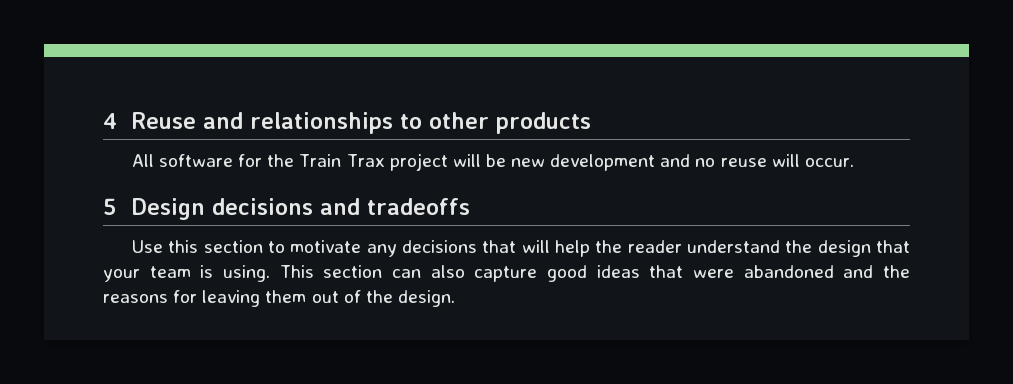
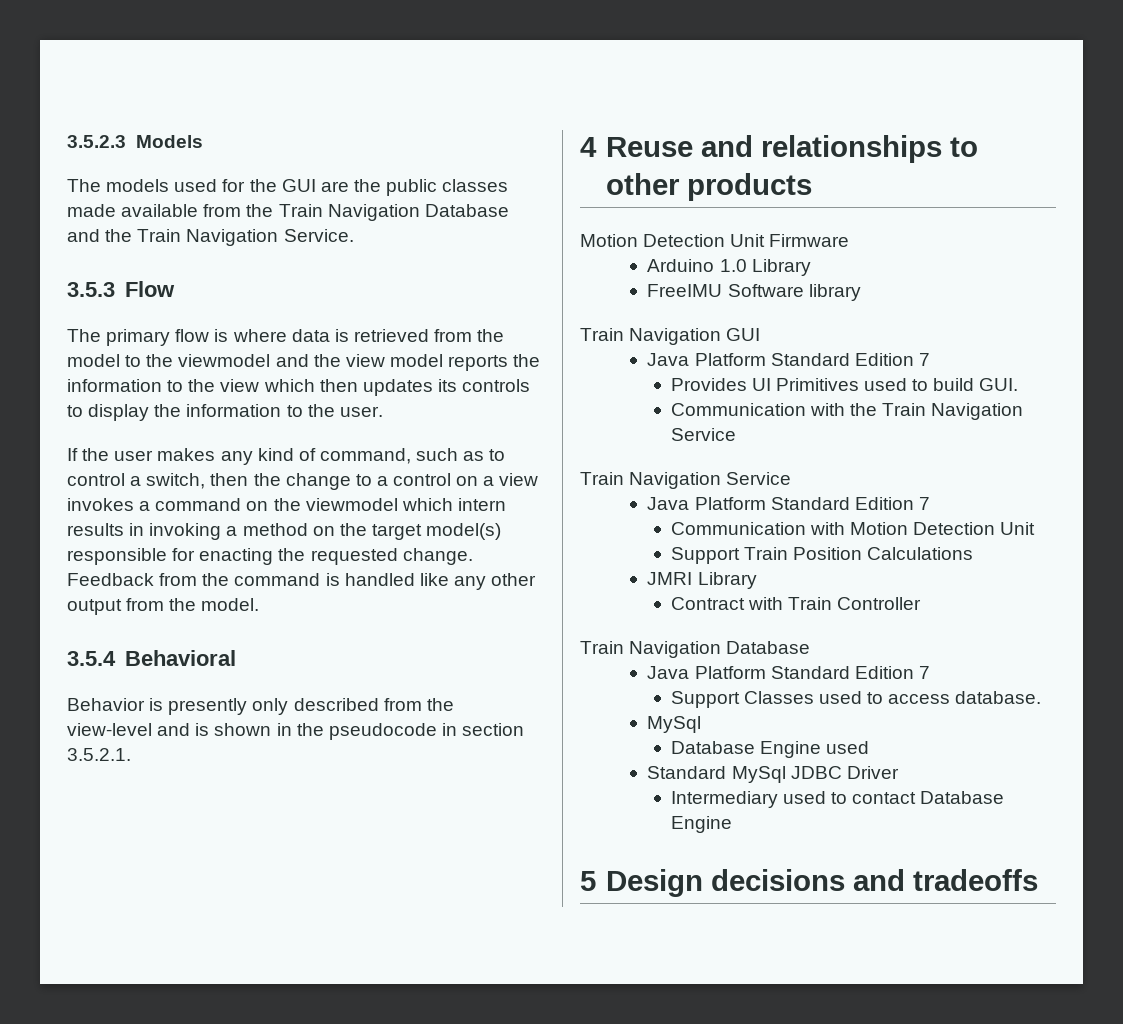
(103, 121) none -> [67,135,203,148] [67,179,509,196] [67,204,509,221] [67,229,354,246] [67,281,175,297] [67,329,505,346] [67,354,541,371] [67,379,531,396] [67,404,383,421] [67,448,506,465] [67,473,539,490] [67,498,506,511] [67,523,502,540] [67,548,473,565] [67,573,537,590] [67,598,260,615] [67,650,236,666] [67,698,454,715] [67,723,525,740] [67,748,131,761] 3.5.2.3 Models // The models used for the GUI are the public classes made available from the Train Navigation Database and the Train Navigation Service. // 3.5.3 Flow // The primary flow is where data is retrieved from the model to the viewmodel and the view model reports the information to the view which then updates its controls to display the information to the user. // If the user makes any kind of command, such as to control a switch, then the change to a control on a view invokes a command on the viewmodel which intern results in invoking a method on the target model(s) responsible for enacting the requested change. Feedback from the command is handled like any other output from the model. // 3.5.4 Behavioral // Behavior is presently only described from the view-level and is shown in the pseudocode in section 3.5.2.1. //
[131,153,854,171] All software for the Train Trax project will be new development and no reuse will occur. -> [580,234,850,247] [647,259,811,276] [647,284,861,301] [580,328,761,345] [647,353,930,366] [670,378,1019,391] [670,403,1024,420] [670,428,736,441] [580,472,792,489] [647,497,930,510] [670,522,1036,535] [670,547,974,564] [647,572,757,589] [670,597,922,610] [580,641,811,658] [647,666,930,679] [670,691,1042,708] [647,716,702,733] [670,741,869,758] [647,766,899,783] [670,791,1005,808] [670,816,732,833] Motion Detection Unit Firmware // Arduino 1.0 Library // FreeIMU Software library // Train Navigation GUI // Java Platform Standard Edition 7 // Provides UI Primitives used to build GUI. // Communication with the Train Navigation Service // Train Navigation Service // Java Platform Standard Edition 7 // Communication with Motion Detection Unit // Support Train Position Calculations // JMRI Library // Contract with Train Controller // Train Navigation Database // Java Platform Standard Edition 7 // Support Classes used to access database. // MySql // Database Engine used // Standard MySql JDBC Driver // Intermediary used to contact Database Engine
[131,240,910,257] [103,265,910,282] [103,290,455,307] // Use this section to motivate any decisions that will help the reader understand the design that your team is using. This section can also capture good ideas that were abandoned and the reasons for leaving them out of the design. -> (1038, 880) none

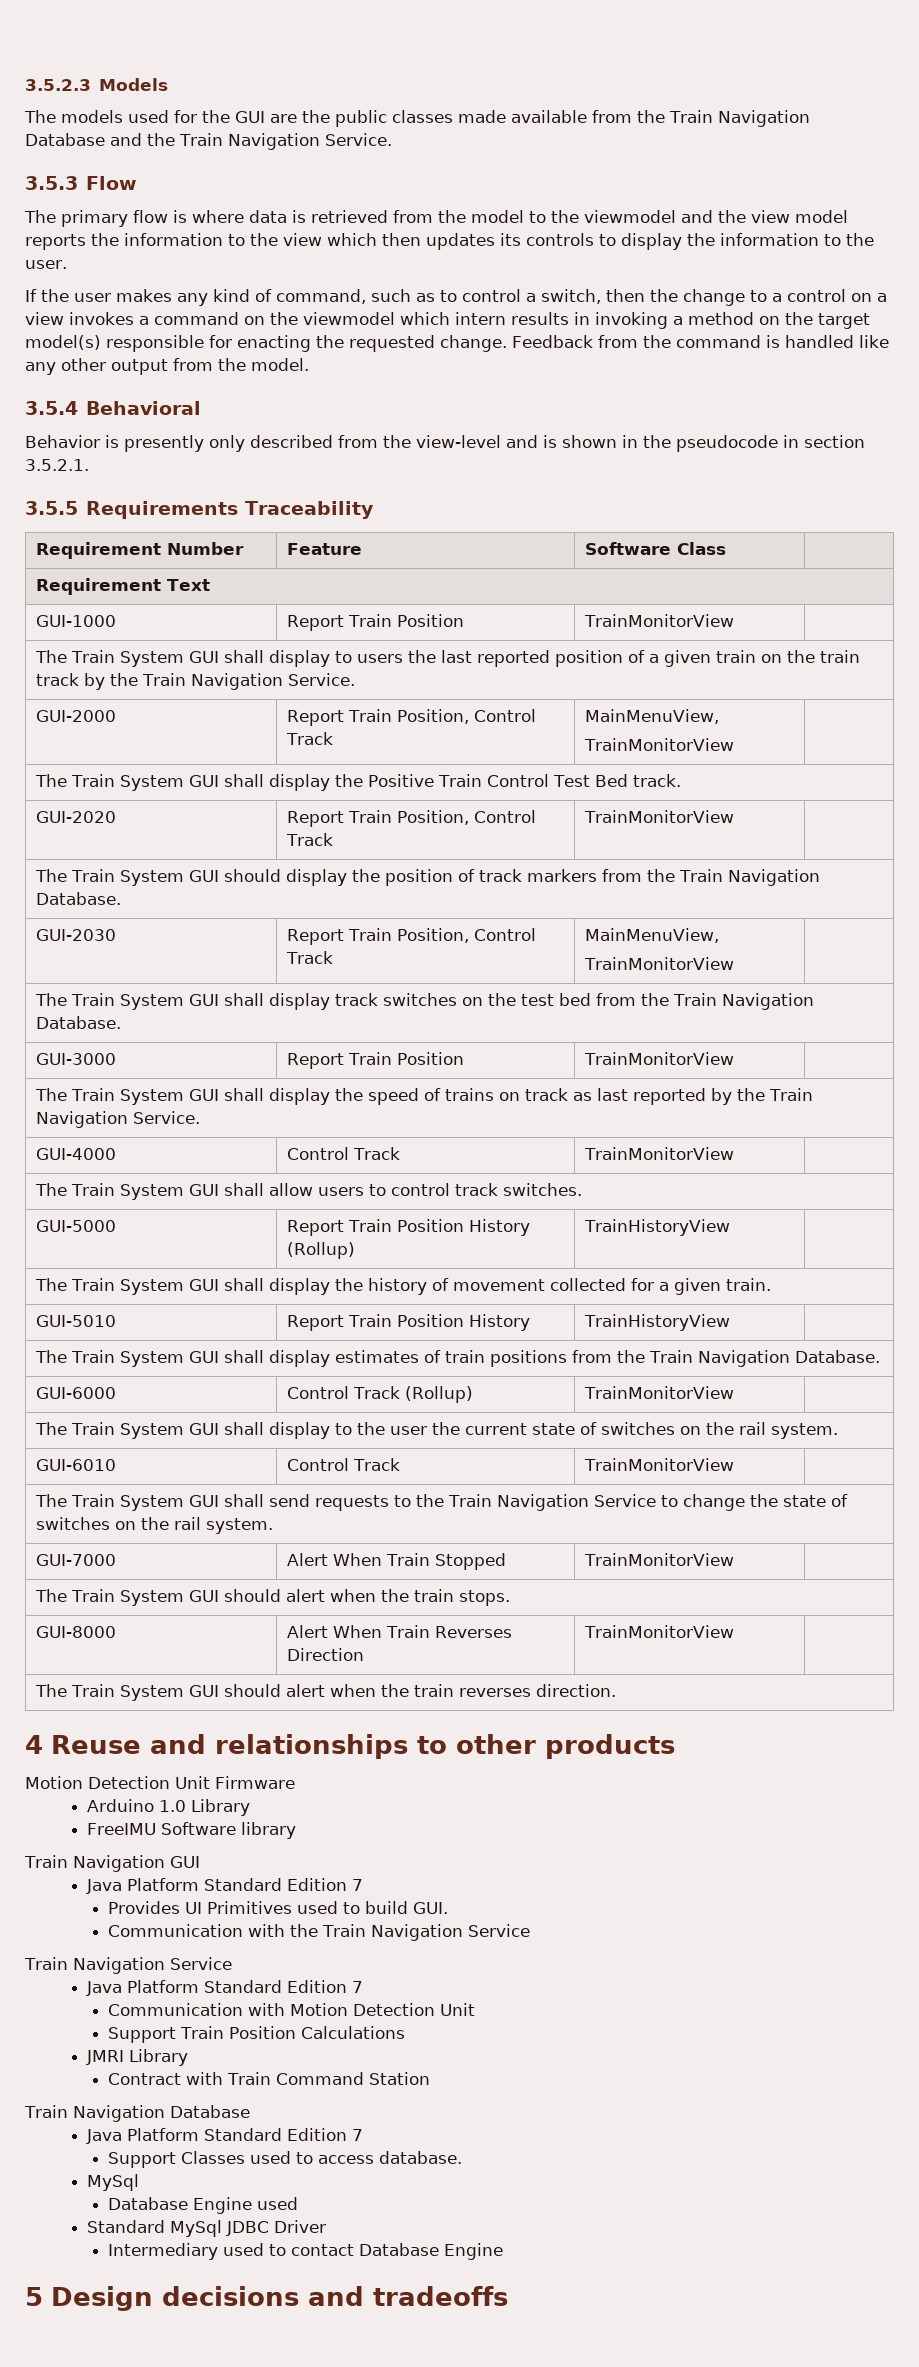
(131, 754) none -> [25,501,375,519] [36,542,245,559] [287,543,363,555] [585,542,727,555] [36,578,211,595] [36,615,117,627] [287,614,465,631] [584,614,735,627] [35,650,861,667] [36,673,356,690] [36,710,117,722] [287,709,537,726] [286,732,334,745] [585,709,720,724] [584,738,735,751] [35,774,681,791] [36,811,117,823] [287,810,537,827] [286,833,334,846] [584,810,735,823] [35,869,821,886] [36,892,122,905] [36,929,117,941] [287,928,537,945] [286,951,334,964] [585,928,720,943] [584,957,735,970] [35,993,815,1010] [36,1016,122,1029] [36,1053,117,1065] [287,1052,465,1069] [584,1052,735,1065] [35,1088,814,1105] [36,1111,201,1128] [36,1148,117,1160] [287,1147,401,1160] [584,1147,735,1160] [35,1183,583,1200] [36,1220,117,1232] [287,1219,531,1236] [287,1242,356,1259] [584,1219,731,1236] [35,1278,772,1295] [36,1315,117,1327] [287,1314,531,1331] [584,1314,731,1331] [35,1350,881,1367] [36,1387,117,1399] [287,1386,474,1403] [584,1386,735,1399] [35,1422,839,1439] [36,1459,117,1471] [287,1458,401,1471] [584,1458,735,1471] [35,1494,849,1511] [36,1517,274,1534] [36,1554,117,1566] [287,1553,507,1570] [584,1553,735,1566] [35,1589,511,1606] [36,1626,117,1638] [287,1625,513,1638] [287,1648,365,1661] [584,1625,735,1638] [35,1684,617,1701] // 3.5.5 Requirements Traceability // Requirement Number | Feature | Software Class | // Requirement Text // GUI-1000 | Report Train Position | TrainMonitorView | // The Train System GUI shall display to users the last reported position of a given train on the train track by the Train Navigation Service. // GUI-2000 | Report Train Position, Control Track | MainMenuView, // TrainMonitorView | // The Train System GUI shall display the Positive Train Control Test Bed track. // GUI-2020 | Report Train Position, Control Track | TrainMonitorView | // The Train System GUI should display the position of track markers from the Train Navigation Database. // GUI-2030 | Report Train Position, Control Track | MainMenuView, // TrainMonitorView | // The Train System GUI shall display track switches on the test bed from the Train Navigation Database. // GUI-3000 | Report Train Position | TrainMonitorView | // The Train System GUI shall display the speed of trains on track as last reported by the Train Navigation Service. // GUI-4000 | Control Track | TrainMonitorView | // The Train System GUI shall allow users to control track switches. // GUI-5000 | Report Train Position History (Rollup) | TrainHistoryView | // The Train System GUI shall display the history of movement collected for a given train. // GUI-5010 | Report Train Position History | TrainHistoryView | // The Train System GUI shall display estimates of train positions from the Train Navigation Database. // GUI-6000 | Control Track (Rollup) | TrainMonitorView | // The Train System GUI shall display to the user the current state of switches on the rail system. // GUI-6010 | Control Track | TrainMonitorView | // The Train System GUI shall send requests to the Train Navigation Service to change the state of switches on the rail system. // GUI-7000 | Alert When Train Stopped | TrainMonitorView | // The Train System GUI should alert when the train stops. // GUI-8000 | Alert When Train Reverses Direction | TrainMonitorView | // The Train System GUI should alert when the train reverses direction.
[837,597,922,610] Controller -> [276,2072,431,2085] Command Station

